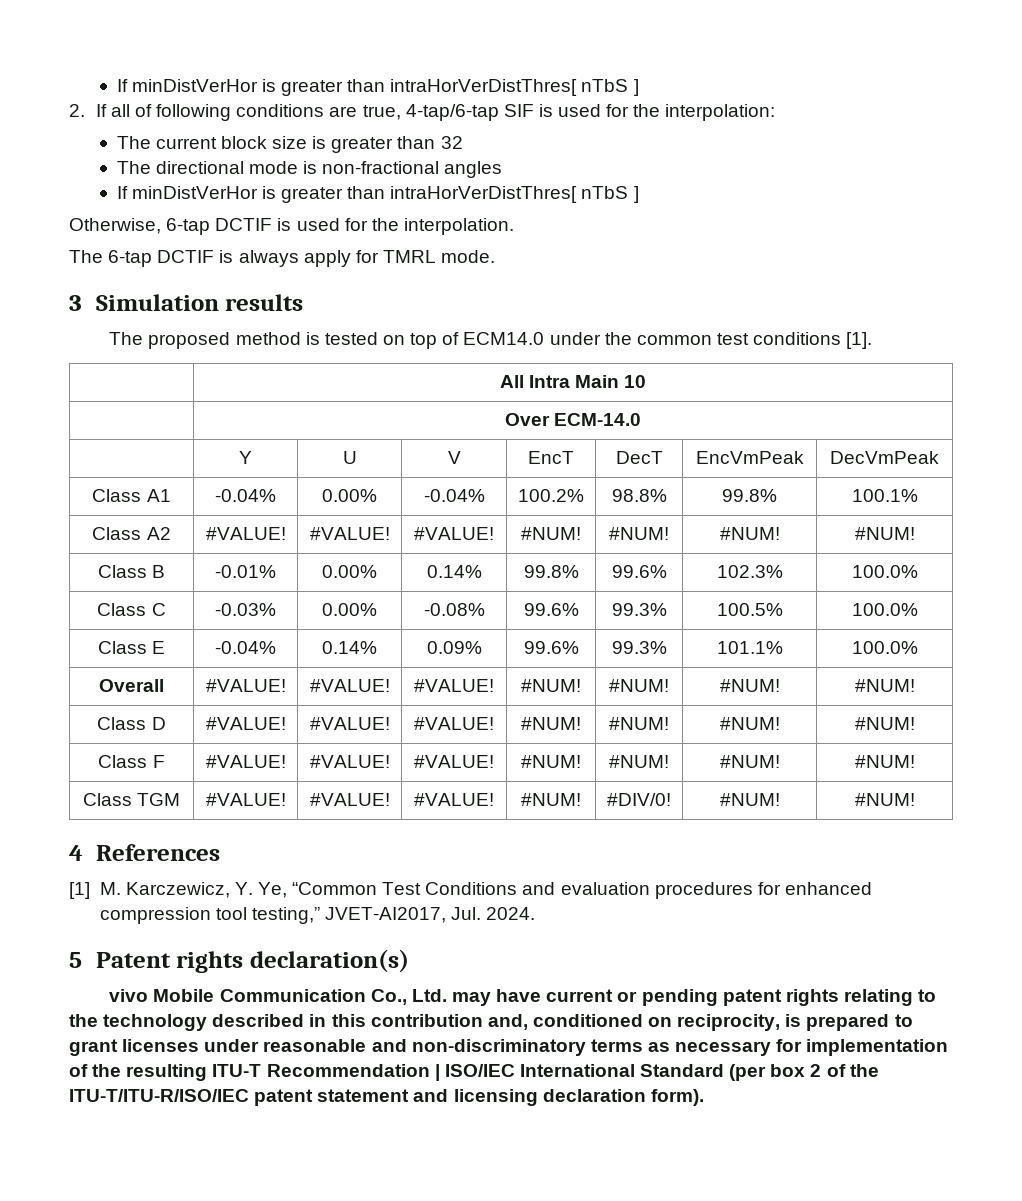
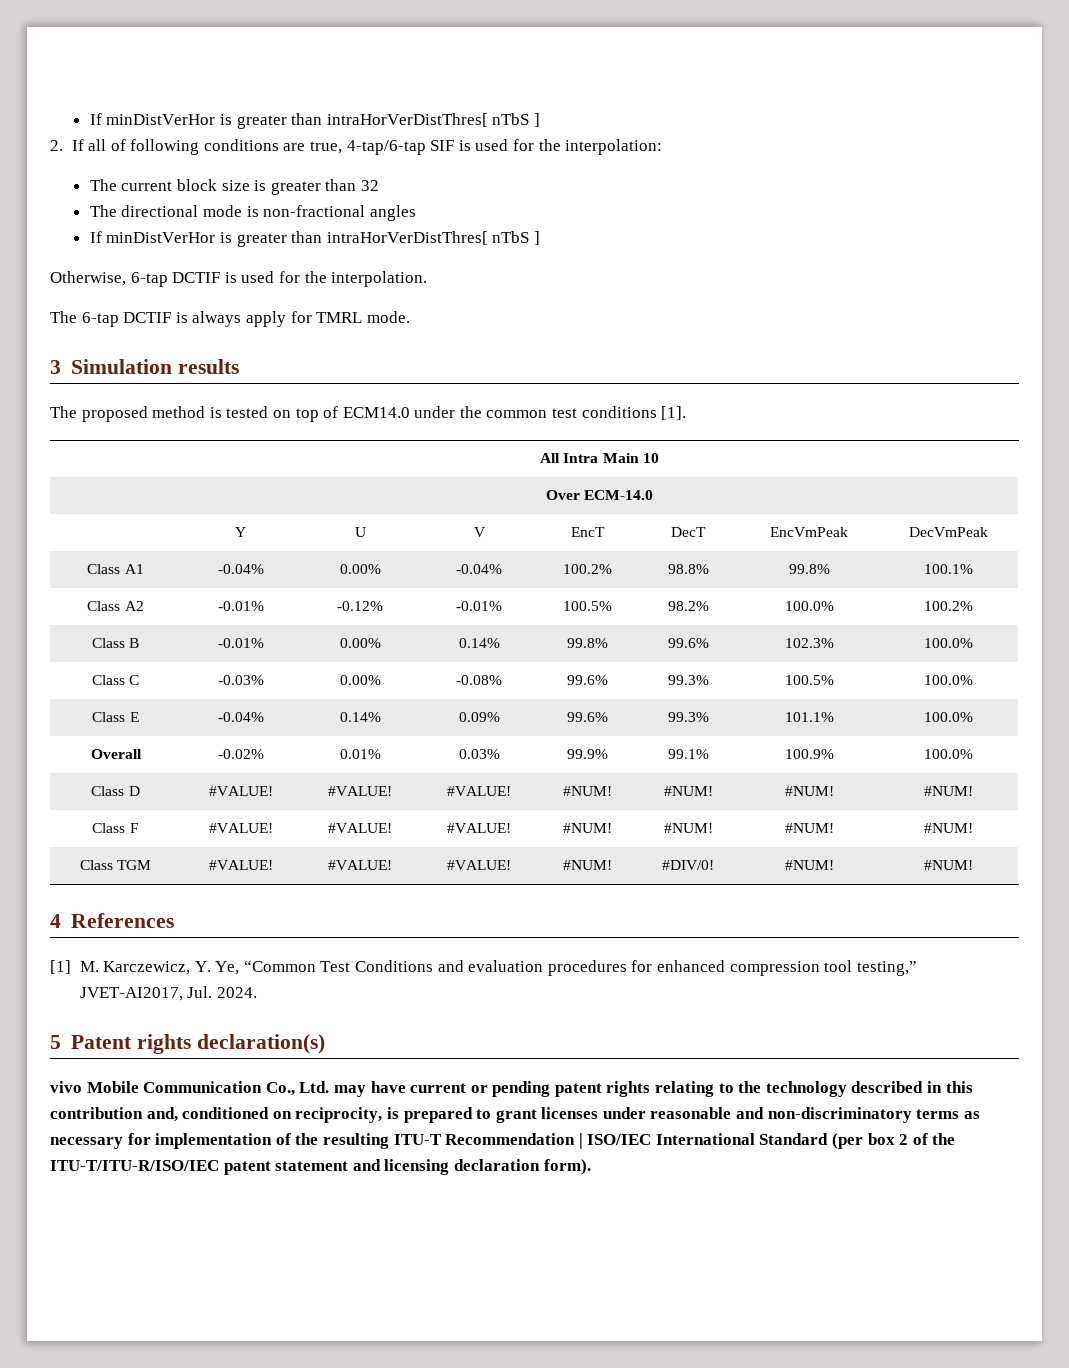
[205,527,286,540] [309,527,390,540] [414,527,494,540] [521,527,581,540] [609,527,669,540] [719,527,780,540] [854,527,915,540] #VALUE! | #VALUE! | #VALUE! | #NUM! | #NUM! | #NUM! | #NUM! -> [217,601,264,611] [337,601,383,611] [456,601,502,611] [563,601,612,611] [667,601,709,611] [784,601,834,611] [924,601,973,611] -0.01% | -0.12% | -0.01% | 100.5% | 98.2% | 100.0% | 100.2%
[205,679,286,692] [309,679,390,692] [414,679,494,692] [521,679,581,692] [609,679,669,692] [719,679,780,692] [854,679,915,692] #VALUE! | #VALUE! | #VALUE! | #NUM! | #NUM! | #NUM! | #NUM! -> [217,749,264,759] [339,749,381,759] [458,749,500,759] [567,749,608,759] [667,749,709,759] [784,749,834,759] [924,749,973,759] -0.02% | 0.01% | 0.03% | 99.9% | 99.1% | 100.9% | 100.0%

